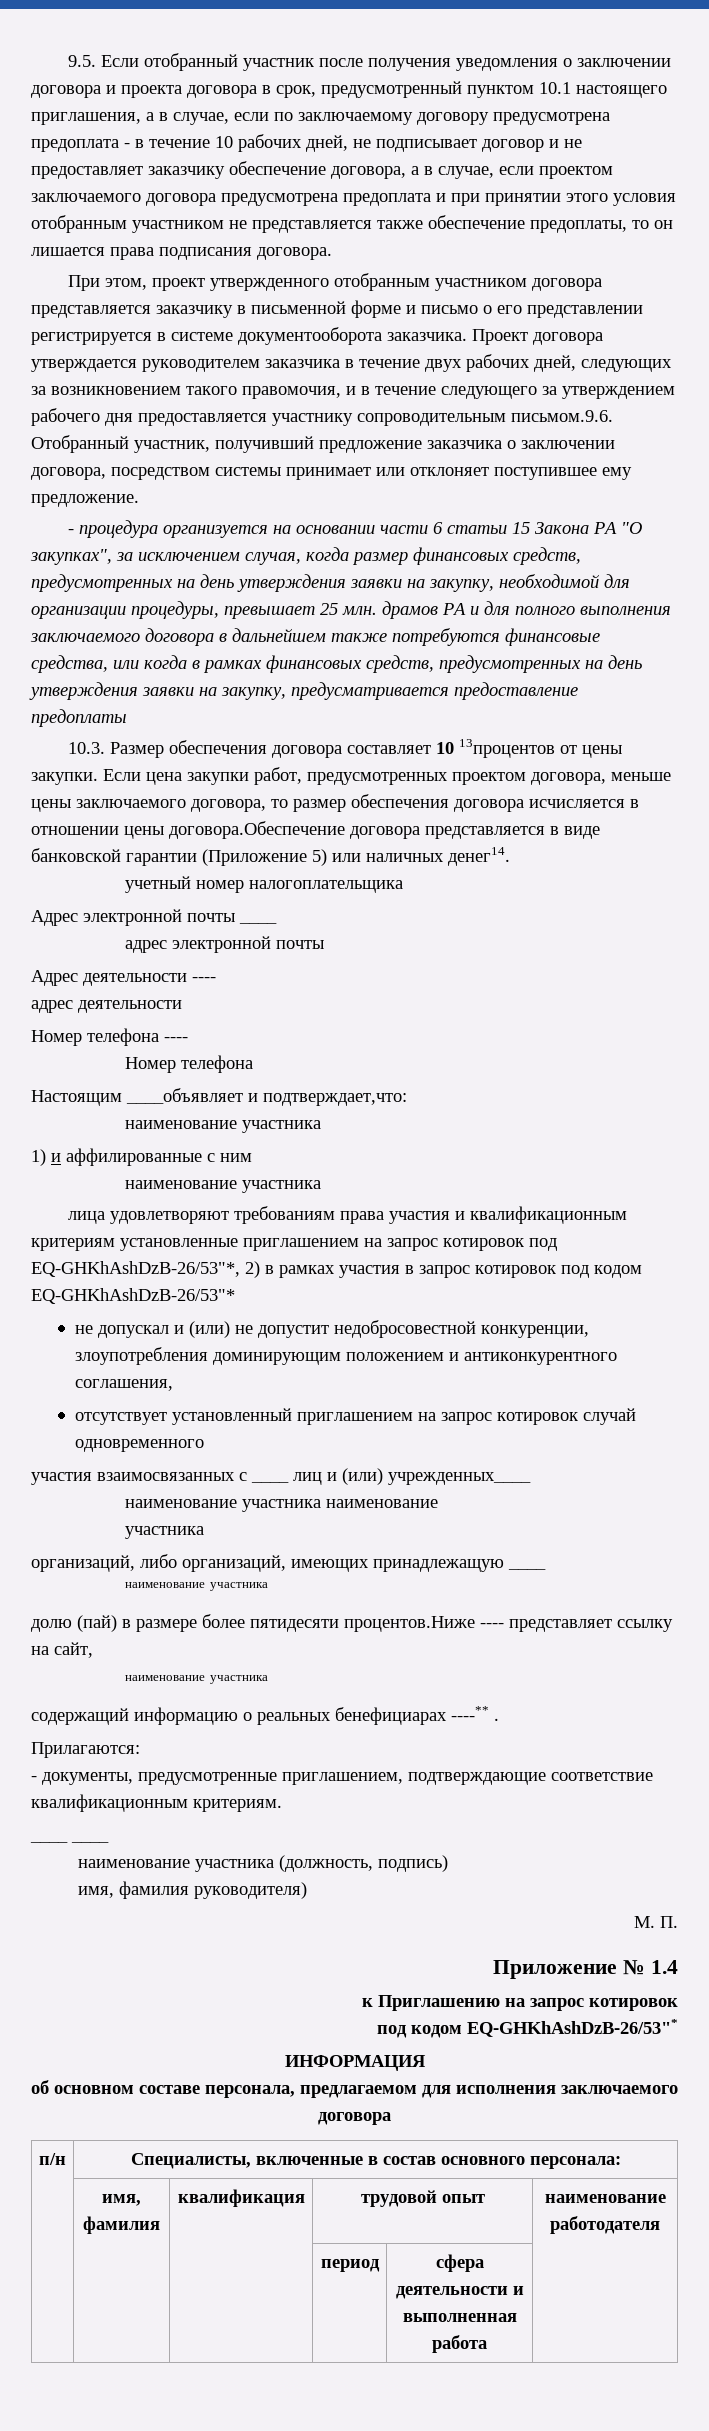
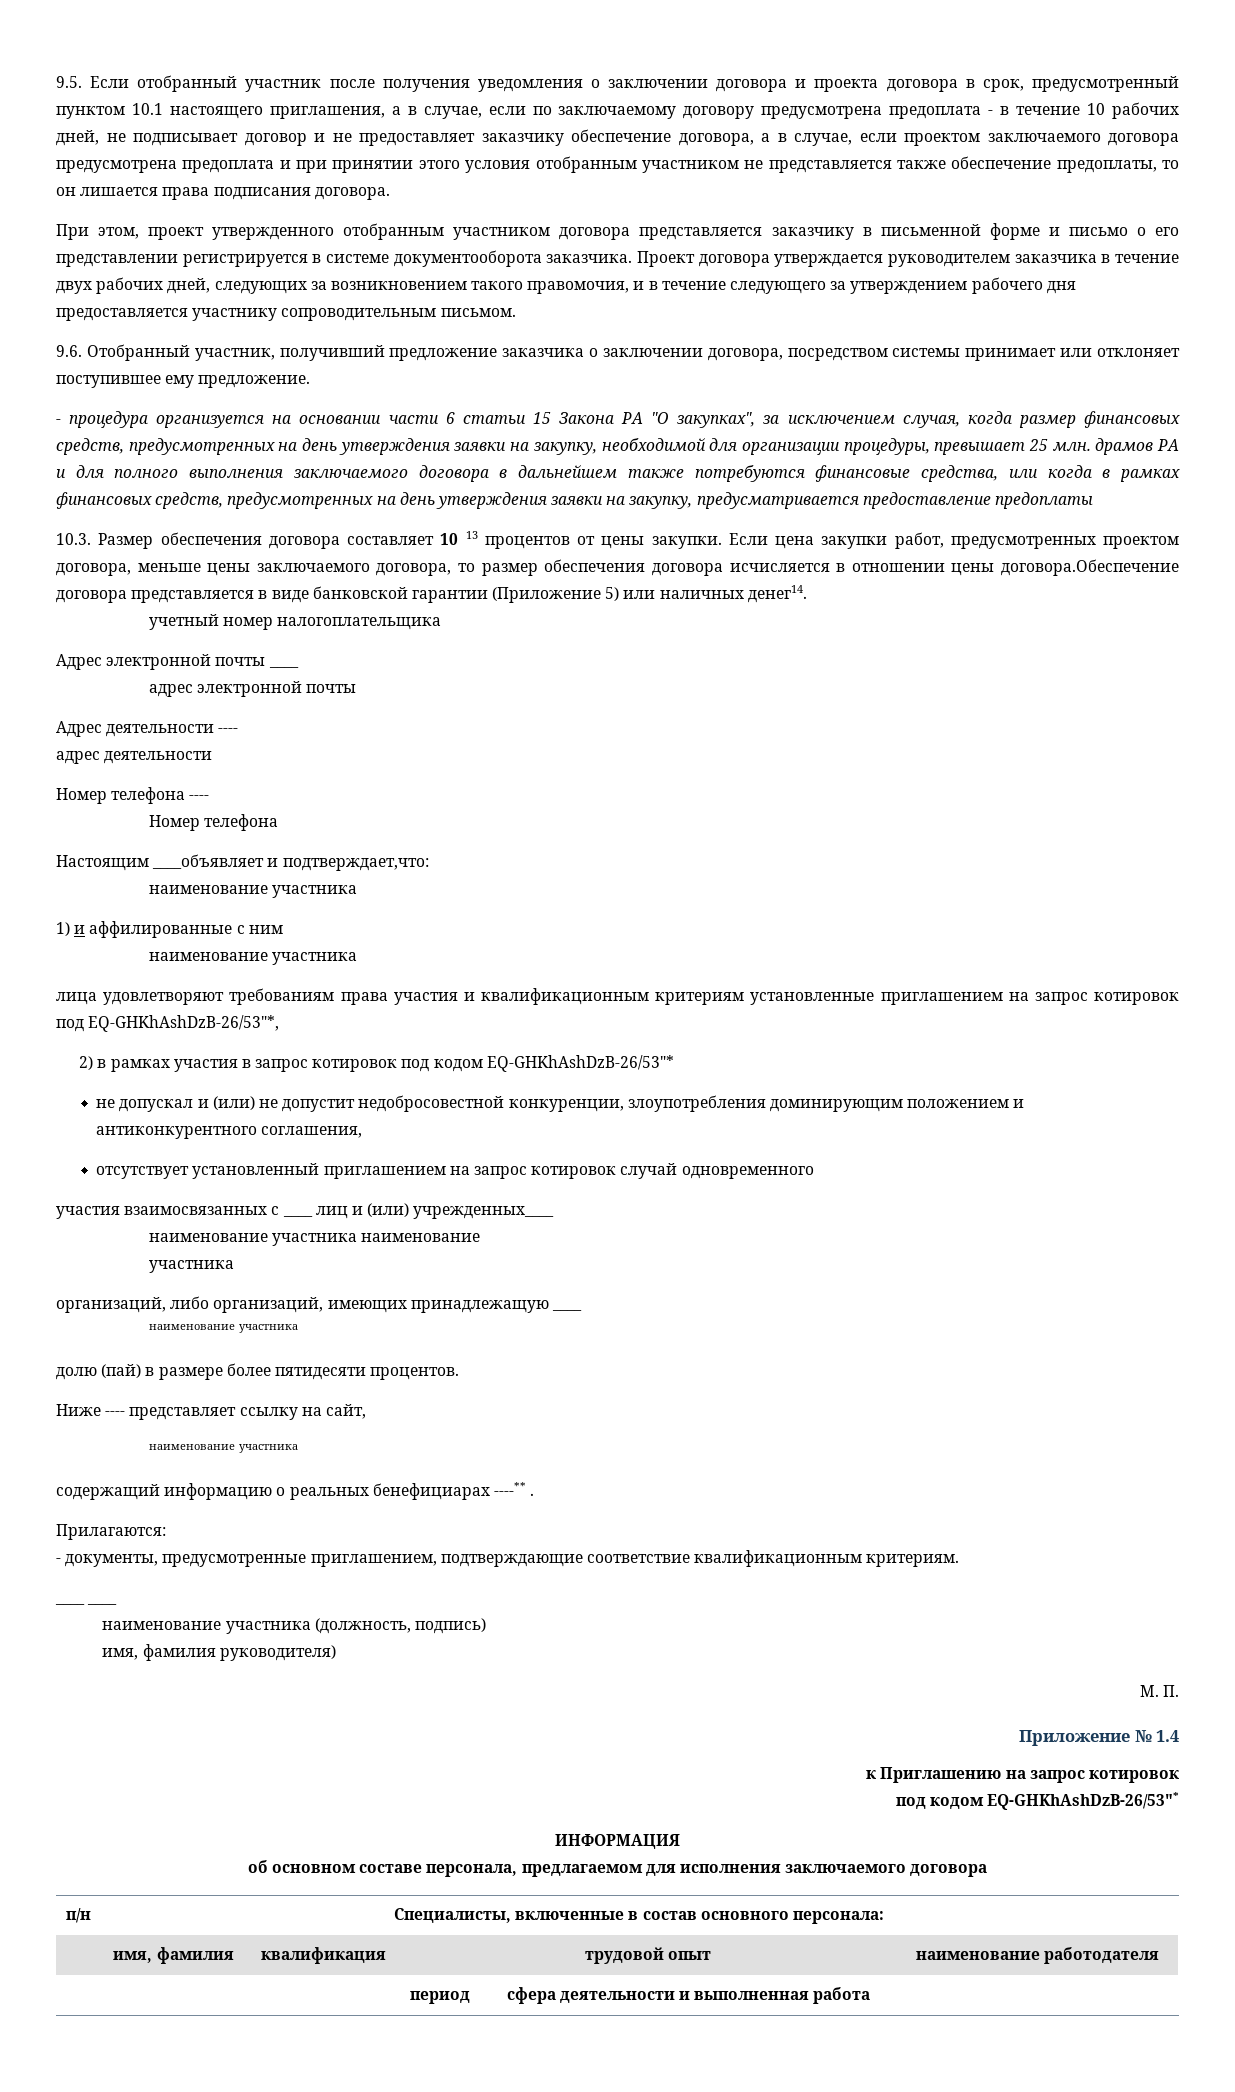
[511,410,613,422] письмом.9.6. -> [440,308,516,317] [56,345,82,357] письмом. // 9.6.
[458,739,555,758] 13процентов -> [465,531,570,549] 13 процентов
(240, 1269) none -> (280, 1023) //
[344,1616,475,1632] процентов.Ниже -> [370,1367,460,1380] [56,1404,101,1416] процентов. // Ниже

